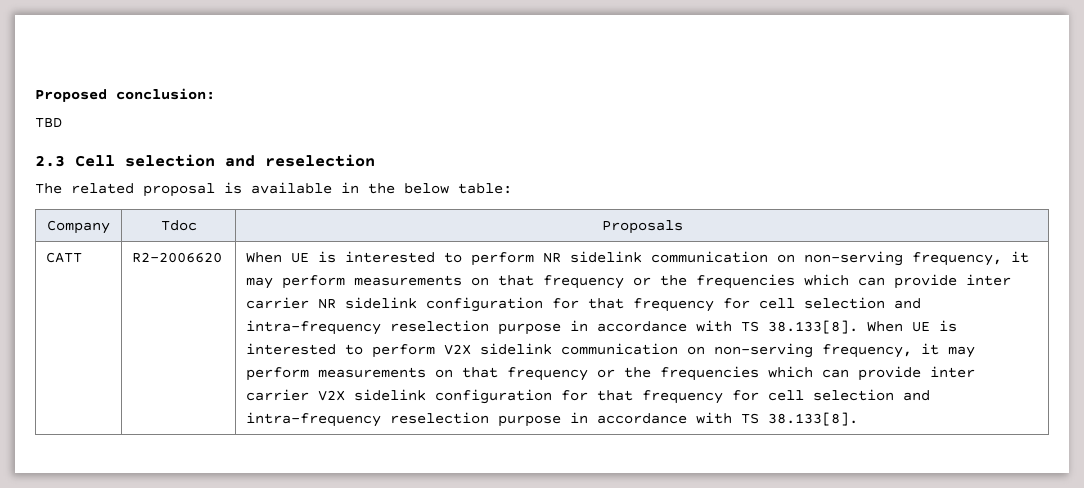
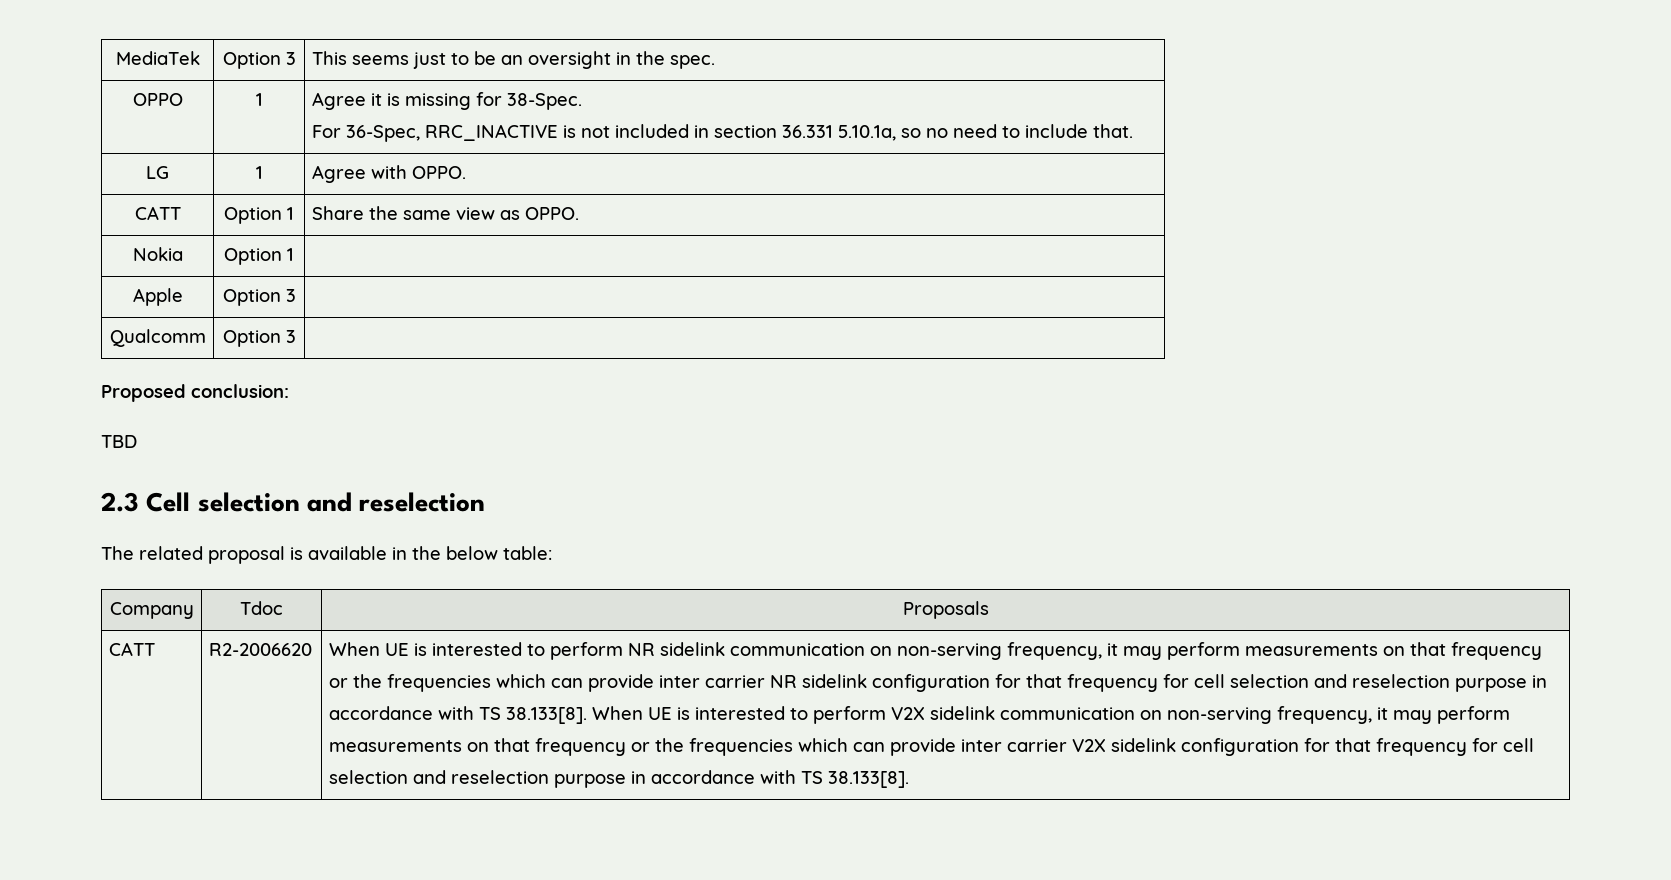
(35, 95) none -> [115,51,200,65] [222,52,296,69] [311,51,715,69] [132,93,183,106] [255,93,263,106] [311,92,582,110] [311,124,1133,142] [146,166,169,179] [255,166,263,179] [311,165,466,183] [134,206,181,220] [224,207,294,224] [311,206,579,220] [132,247,183,261] [224,248,294,265] [132,288,183,306] [222,289,296,306] [109,329,206,347] [222,330,296,347] MediaTek | Option 3 | This seems just to be an oversight in the spec. // OPPO | 1 | Agree it is missing for 38-Spec. // For 36-Spec, RRC_INACTIVE is not included in section 36.331 5.10.1a, so no need to include that. // LG | 1 | Agree with OPPO. // CATT | Option 1 | Share the same view as OPPO. // Nokia | Option 1 | // Apple | Option 3 | // Qualcomm | Option 3 | //
[246,320,382,335] intra-frequency -> (1347, 681) none
[246,412,382,427] intra-frequency -> (446, 777) none

